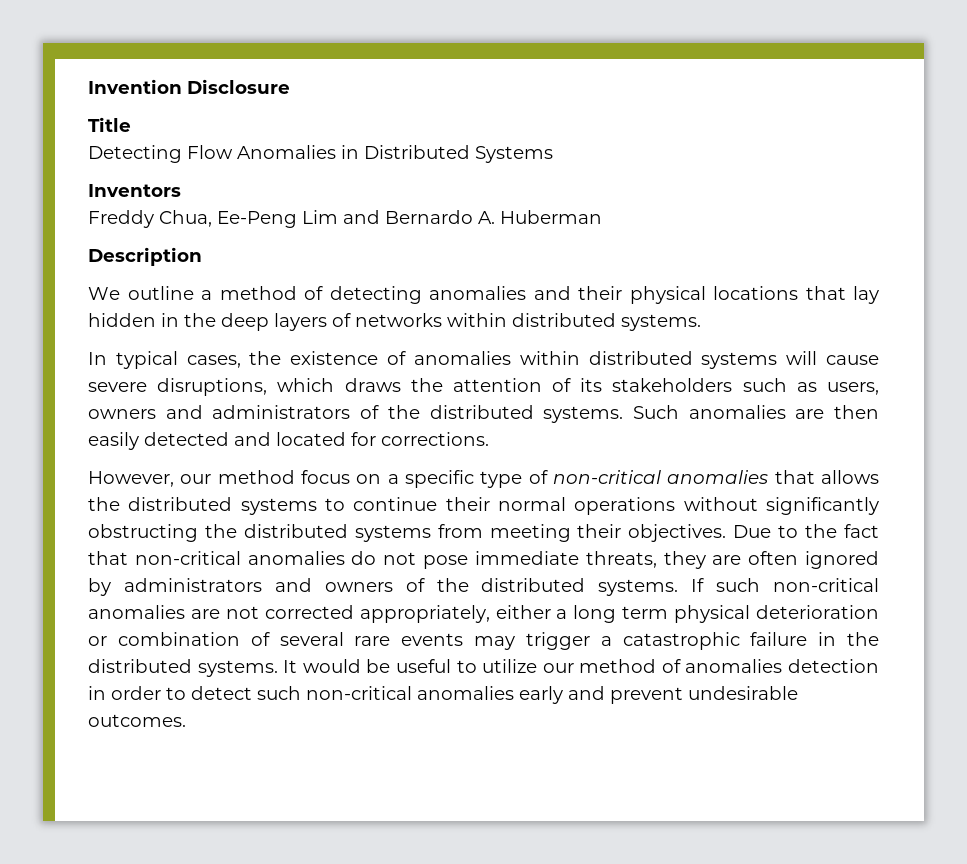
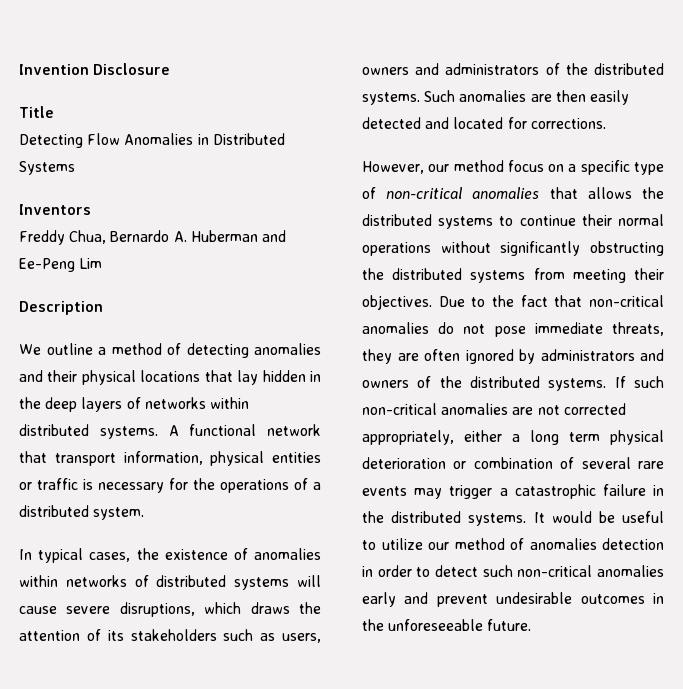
[217,210,380,228] Ee-Peng Lim and -> (107, 237) none
(602, 217) none -> [261,230,286,242] [19,258,103,272] and Ee-Peng Lim
(701, 322) none -> [168,424,321,436] [19,451,321,466] [19,478,321,493] [19,505,145,520] A functional network that transport information, physical entities or traffic is necessary for the operations of a distributed system.
(580, 358) none -> [65,575,149,587] networks of
[88,714,186,727] outcomes. -> [580,593,664,604] [362,619,532,631] outcomes in the unforeseeable future.

